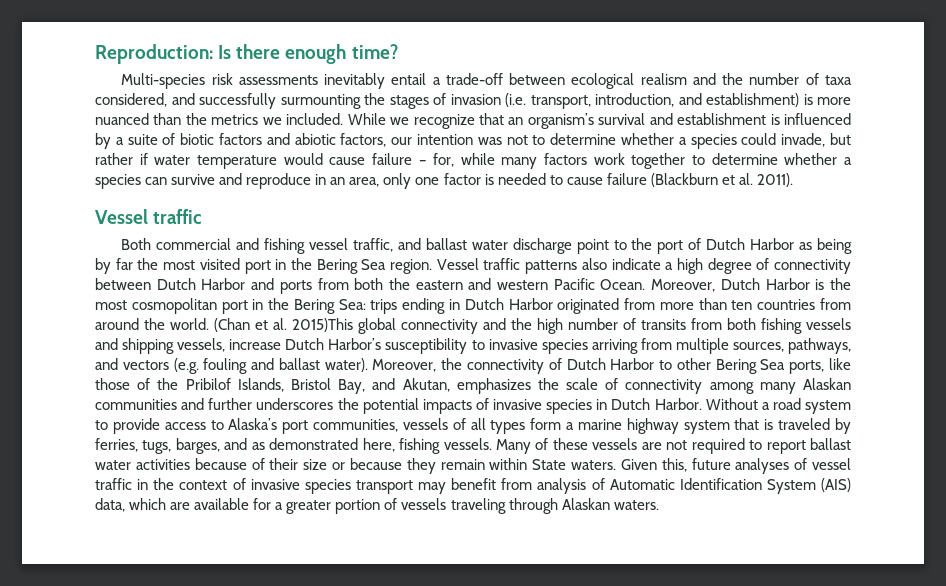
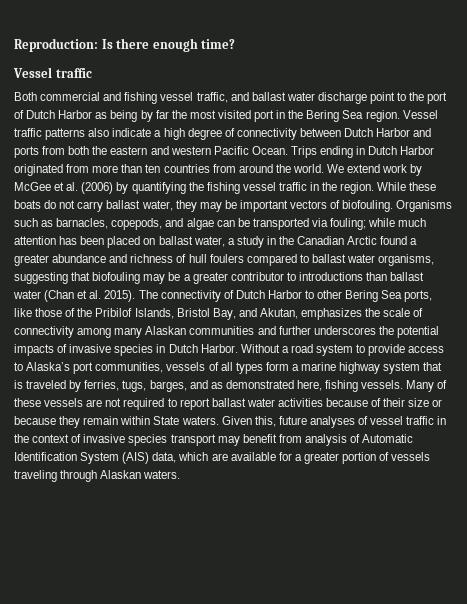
[121,73,852,89] [95,93,851,109] [95,113,851,129] [95,133,851,149] [95,153,852,169] [95,173,793,189] // Multi-species risk assessments inevitably entail a trade-off between ecological realism and the number of taxa considered, and successfully surmounting the stages of invasion (i.e. transport, introduction, and establishment) is more nuanced than the metrics we included. While we recognize that an organism’s survival and establishment is influenced by a suite of biotic factors and abiotic factors, our intention was not to determine whether a species could invade, but rather if water temperature would cause failure – for, while many factors work together to determine whether a species can survive and reproduce in an area, only one factor is needed to cause failure (Blackburn et al. 2011). -> (236, 44) none
[651,278,852,292] [95,298,398,314] Moreover, Dutch Harbor is the most cosmopolitan port in the Bering Sea: trips -> [290,146,317,158] Trips
[214,318,851,334] [95,338,851,354] [95,358,463,374] (Chan et al. 2015)This global connectivity and the high number of transits from both fishing vessels and shipping vessels, increase Dutch Harbor’s susceptibility to invasive species arriving from multiple sources, pathways, and vectors (e.g. fouling and ballast water). Moreover, the -> [327,164,423,176] [14,182,437,194] [14,200,453,212] [14,218,427,230] [14,236,418,248] [14,254,435,266] [14,272,425,284] [13,290,158,302] We extend work by McGee et al. (2006) by quantifying the fishing vessel traffic in the region. While these boats do not carry ballast water, they may be important vectors of biofouling. Organisms such as barnacles, copepods, and algae can be transported via fouling; while much attention has been placed on ballast water, a study in the Canadian Arctic found a greater abundance and richness of hull foulers compared to ballast water organisms, suggesting that biofouling may be a greater contributor to introductions than ballast water (Chan et al. 2015). The

